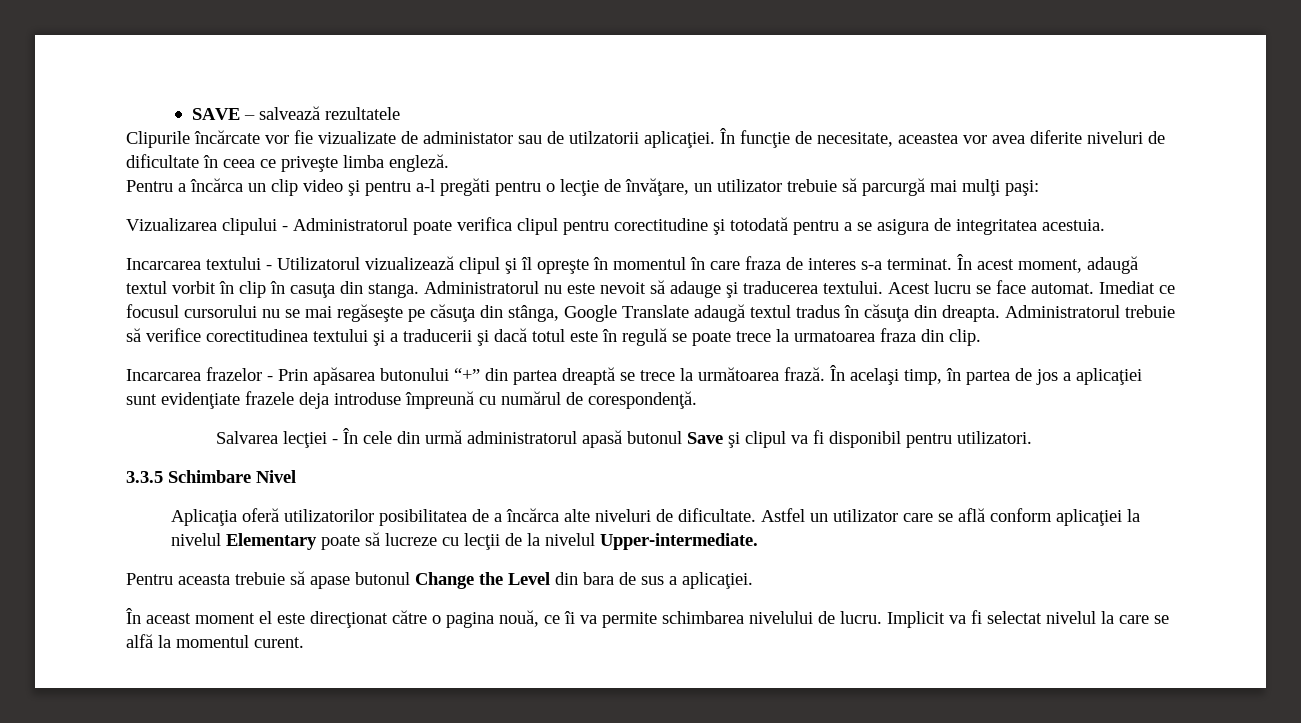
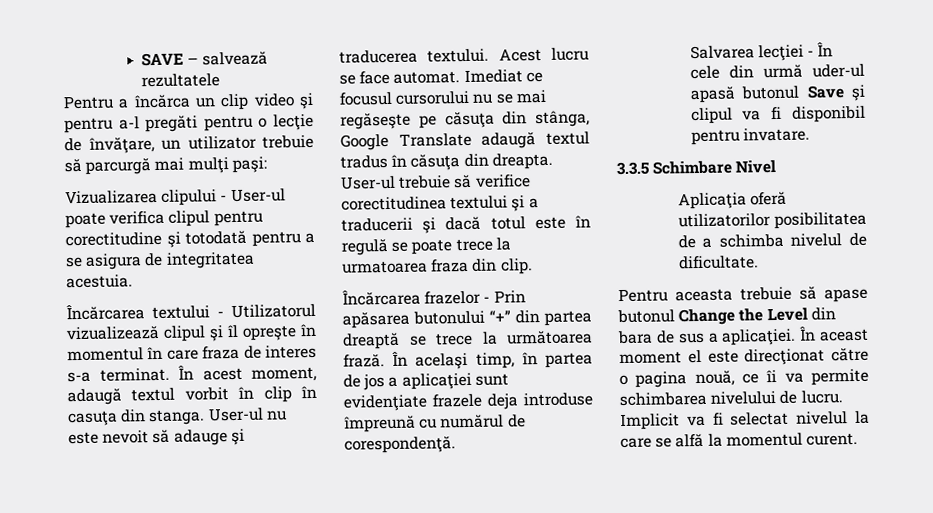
[126,128,1165,148] [126,154,449,172] // Clipurile încărcate vor fie vizualizate de administator sau de utilzatorii aplicaţiei. În funcţie de necesitate, aceastea vor avea diferite niveluri de dificultate în ceea ce priveşte limba engleză. -> (220, 80) none
[293,218,408,231] Administratorul -> [230,188,286,203] User-ul
[126,258,201,270] Incarcarea -> [66,304,145,321] Încărcarea
[424,281,539,294] Administratorul -> [207,407,264,422] User-ul
[1005,305,1120,318] Administratorul -> [340,175,396,190] User-ul
[126,369,201,381] Incarcarea -> [342,289,421,306] Încărcarea
[467,431,578,444] administratorul -> [812,63,865,78] uder-ul
[957,431,1033,444] utilizatori. -> [742,127,810,142] invatare.
[506,508,652,522] încărca alte niveluri -> [718,233,843,248] schimba nivelul
[761,508,1141,526] [171,532,759,550] Astfel un utilizator care se află conform aplicaţiei la nivelul Elementary poate să lucreze cu lecţii de la nivelul Upper-intermediate. -> (759, 262) none
(753, 580) // -> (797, 337) none

